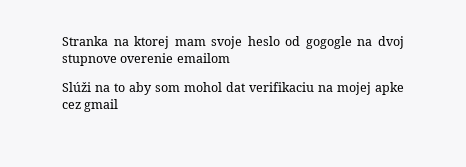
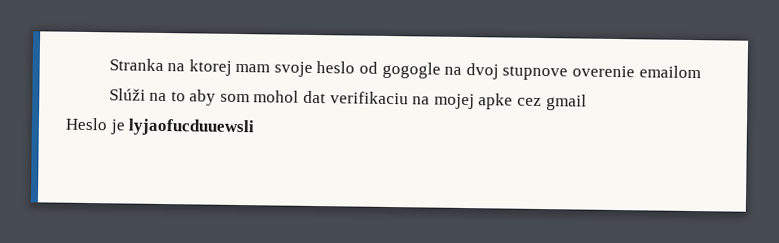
(119, 105) none -> [65,117,256,137] // Heslo je lyjaofucduuewsli

